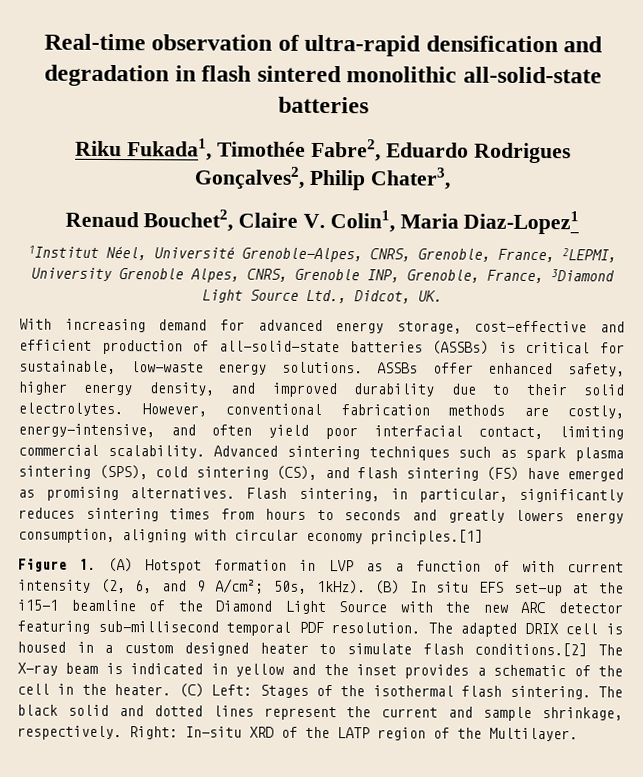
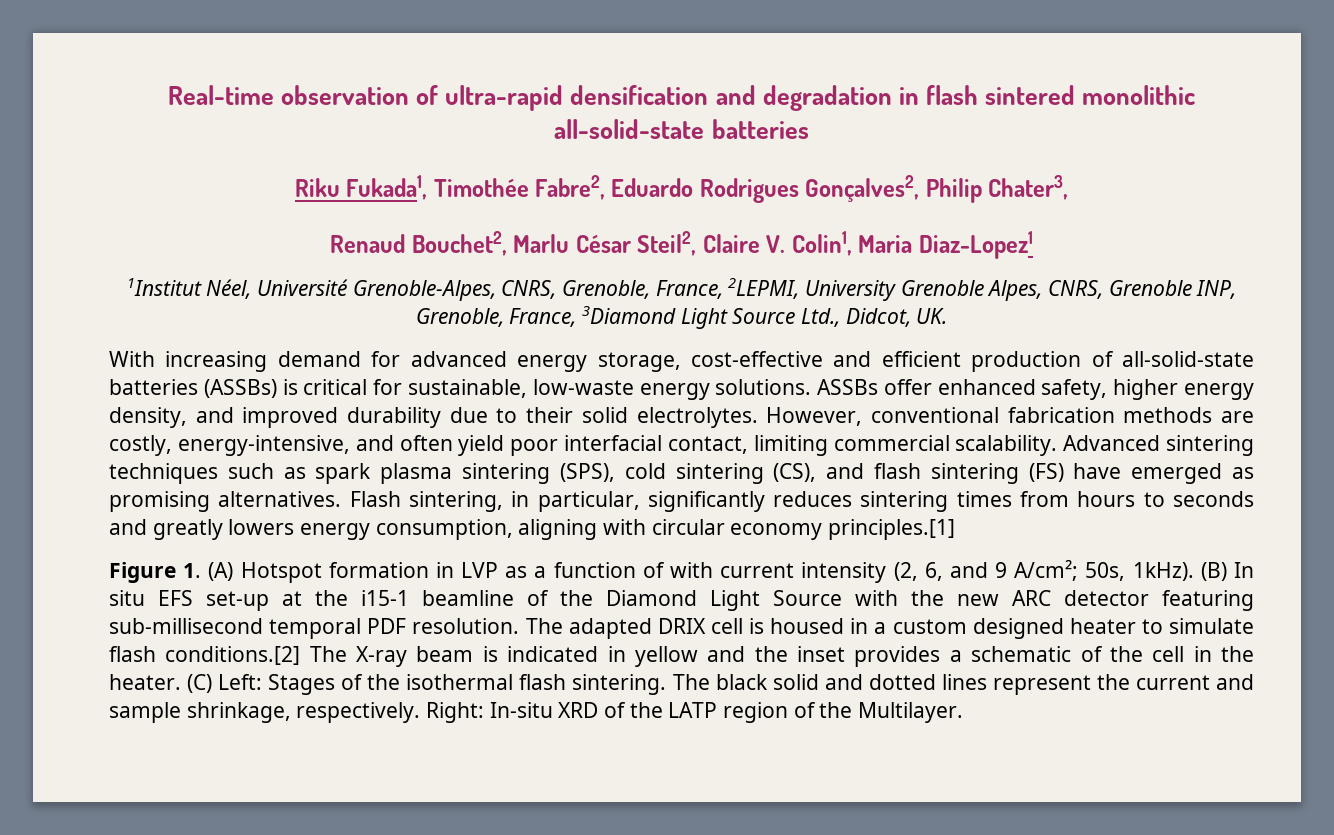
(234, 220) none -> [513,231,697,256] Marlu César Steil2,

